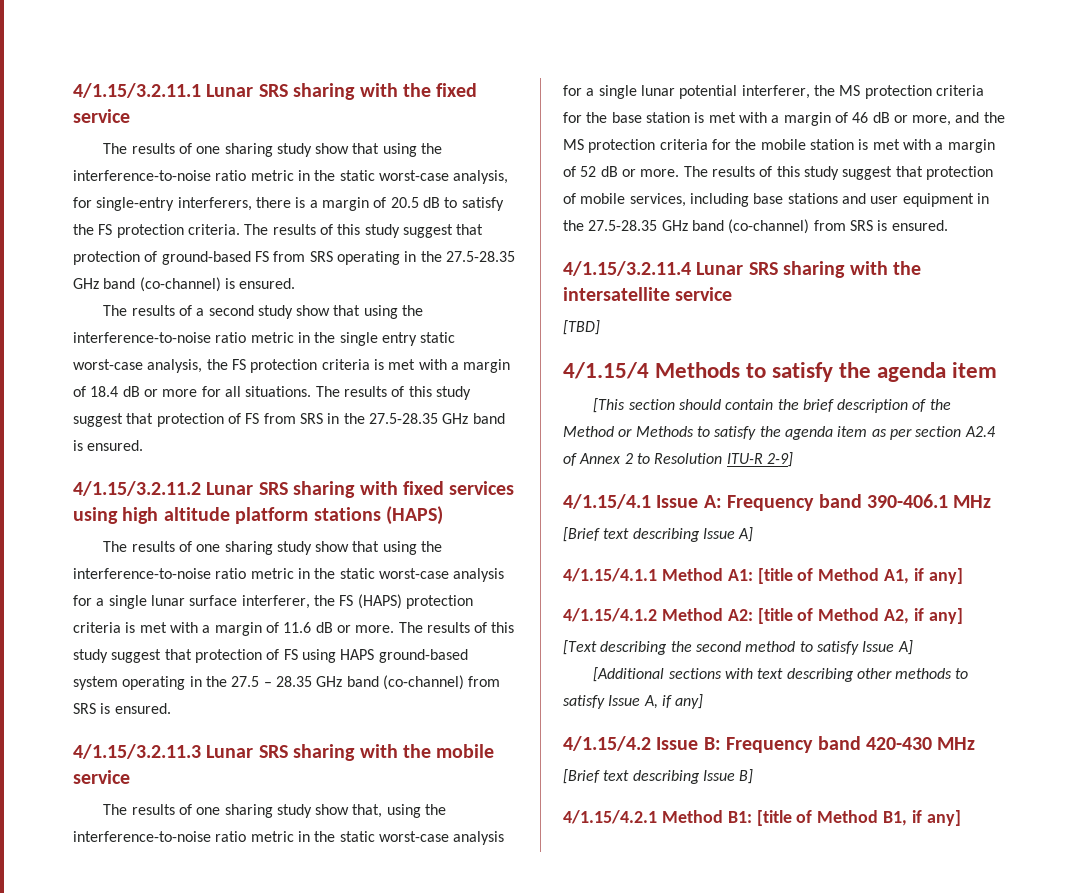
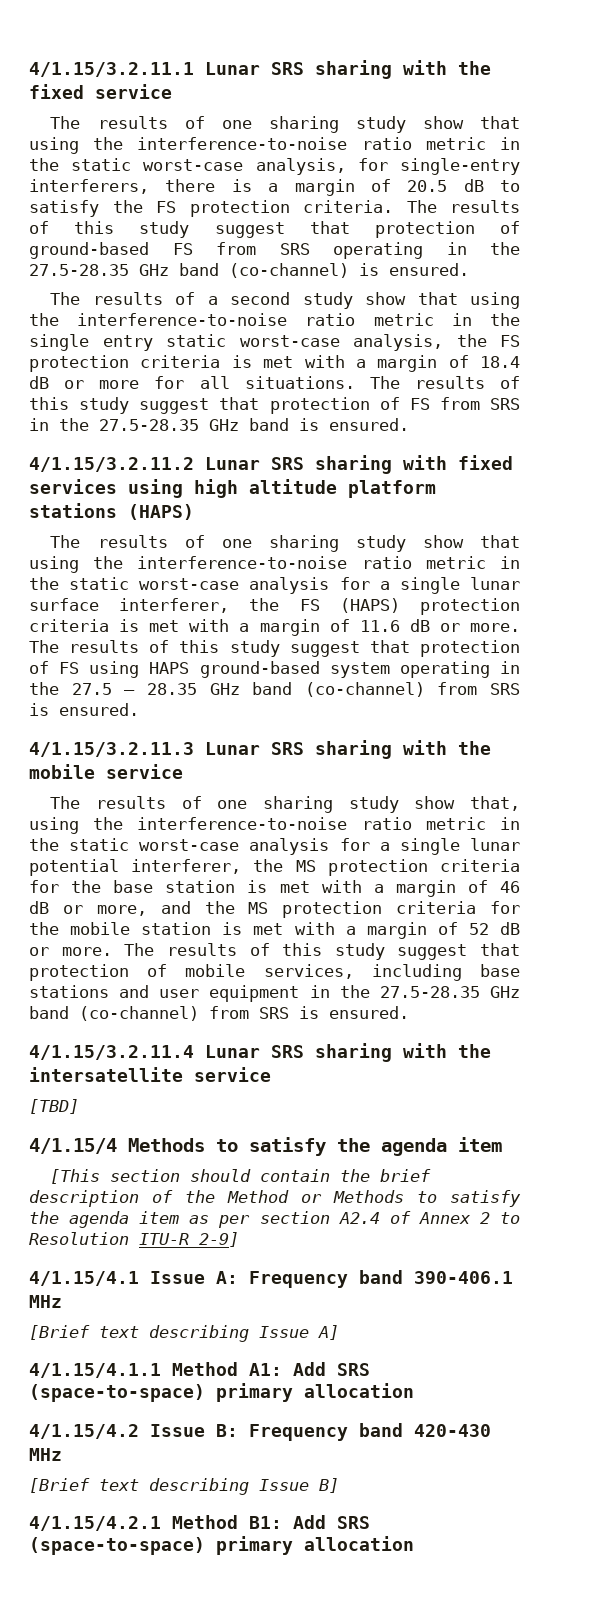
[757,568,963,584] [563,608,963,624] [563,640,913,655] [593,667,969,682] [563,694,704,709] [title of Method A1, if any] // 4/1.15/4.1.2 Method A2: [title of Method A2, if any] // [Text describing the second method to satisfy Issue A] // [Additional sections with text describing other methods to satisfy Issue A, if any] -> [293,1362,370,1376] [29,1383,414,1402] Add SRS (space-to-space) primary allocation
[756,810,961,826] [title of Method B1, if any] -> [293,1515,370,1529] [29,1536,414,1555] Add SRS (space-to-space) primary allocation

